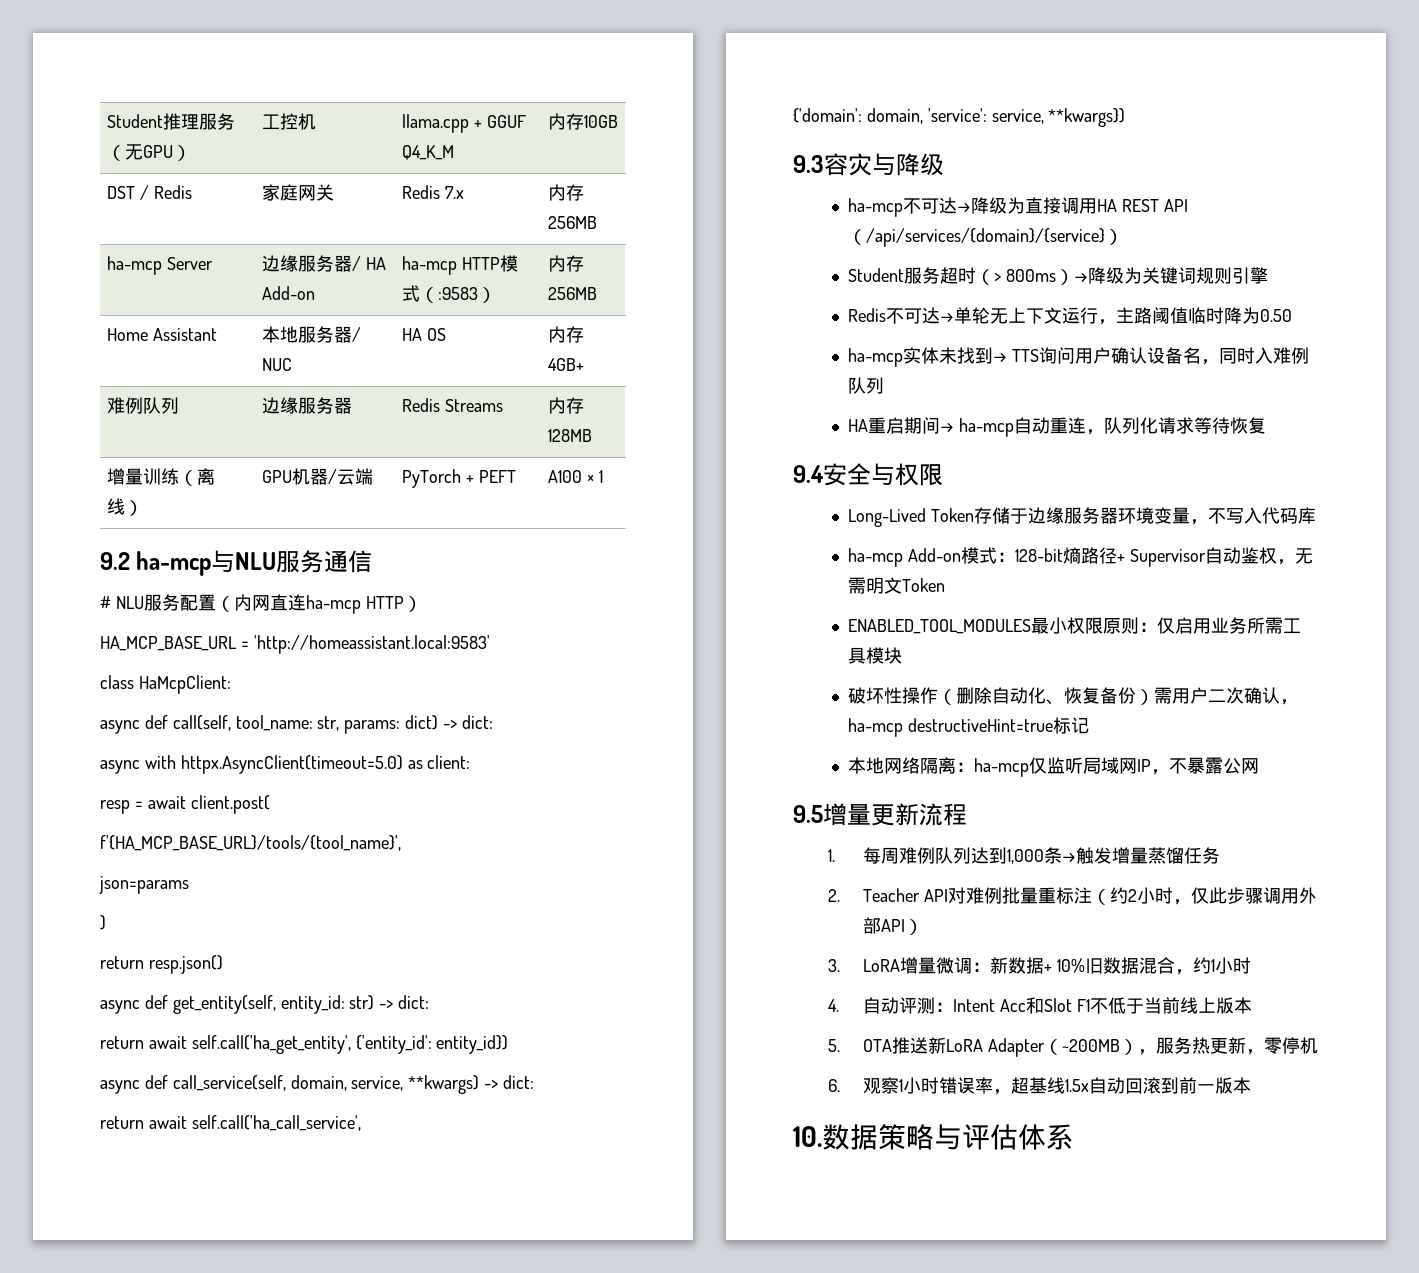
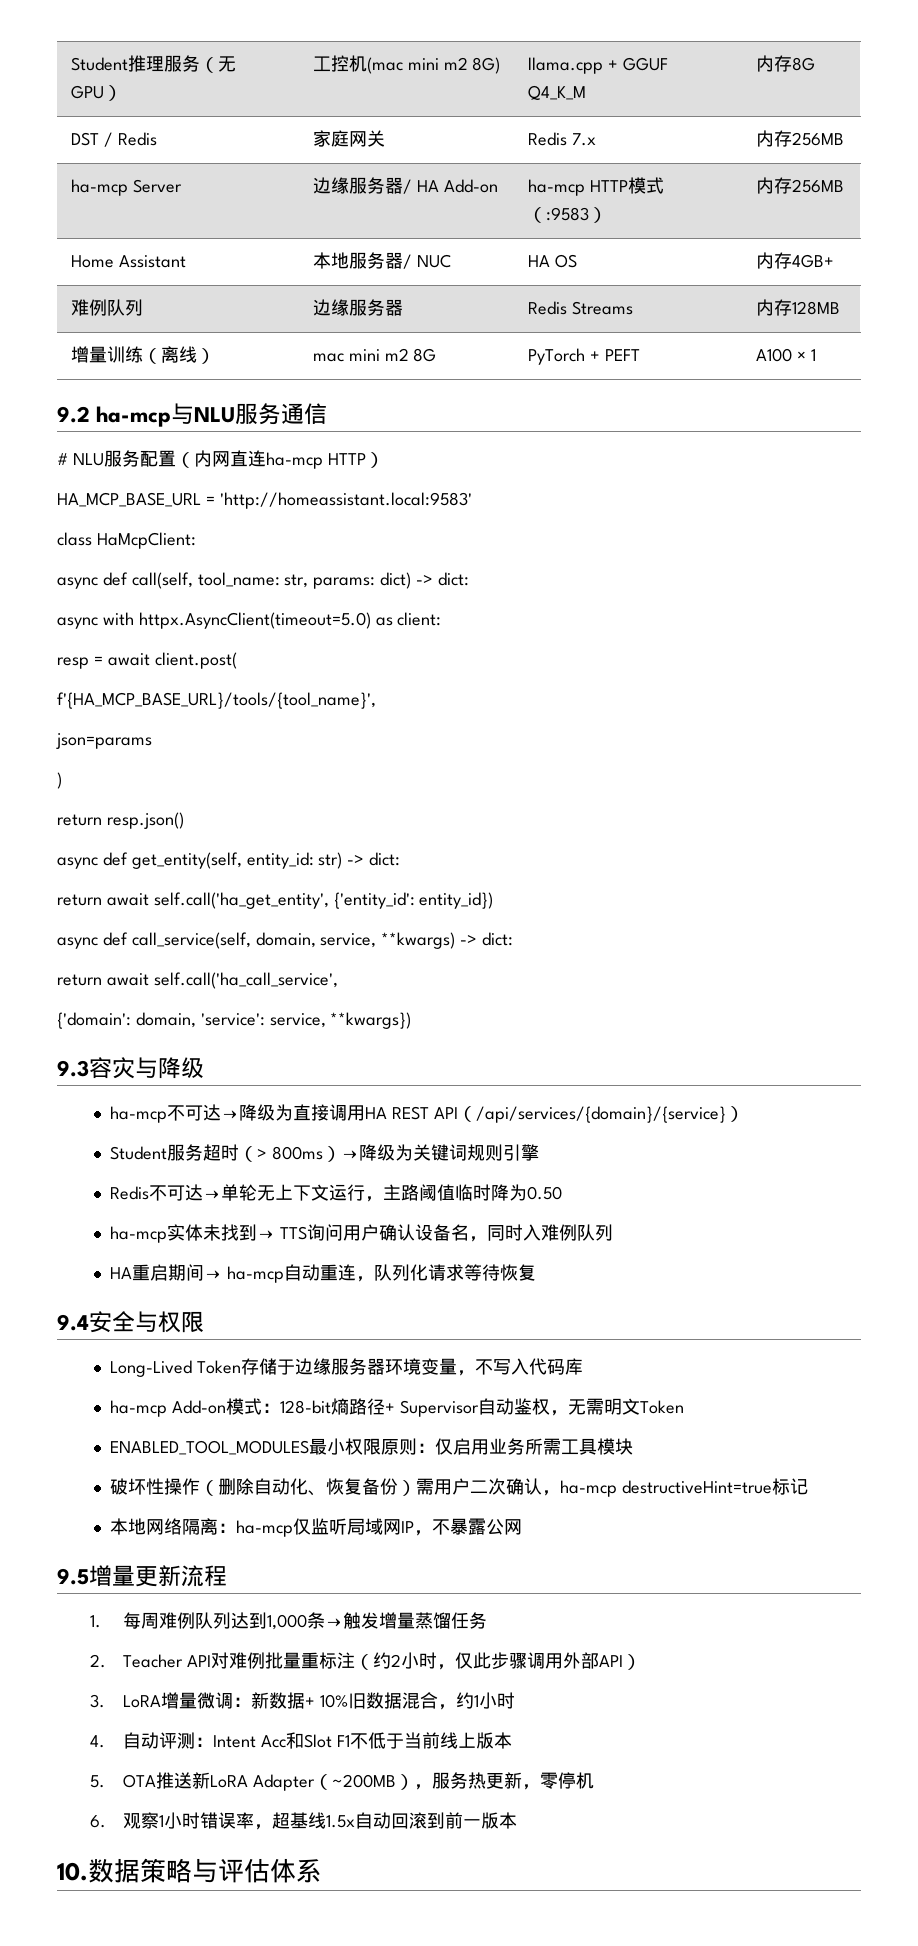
(317, 121) none -> [366,57,501,74] (mac mini m2 8G)
[584,115,619,128] 10GB -> [791,57,815,71] 8G
[262,468,374,485] GPU机器/云端 -> [312,348,437,362] mac mini m2 8G

